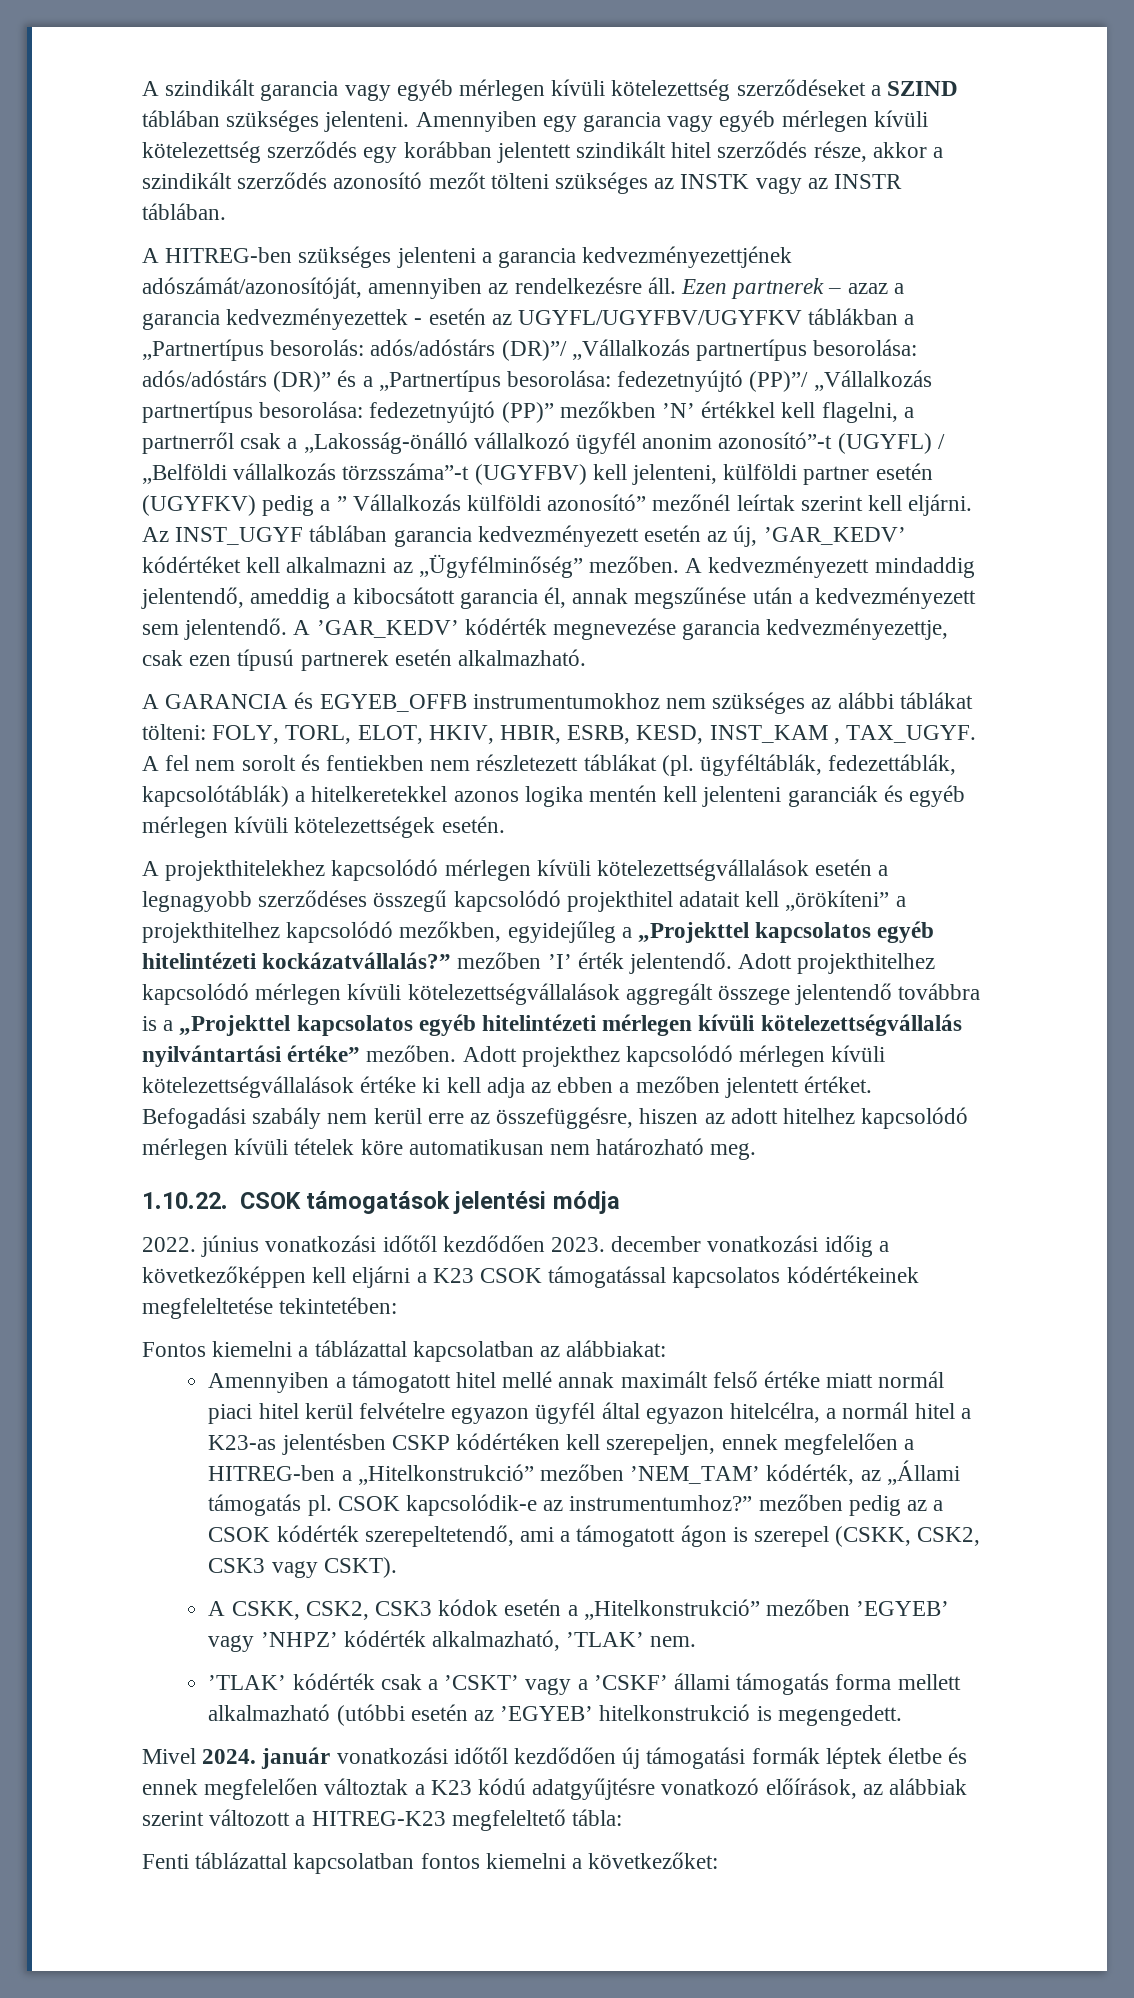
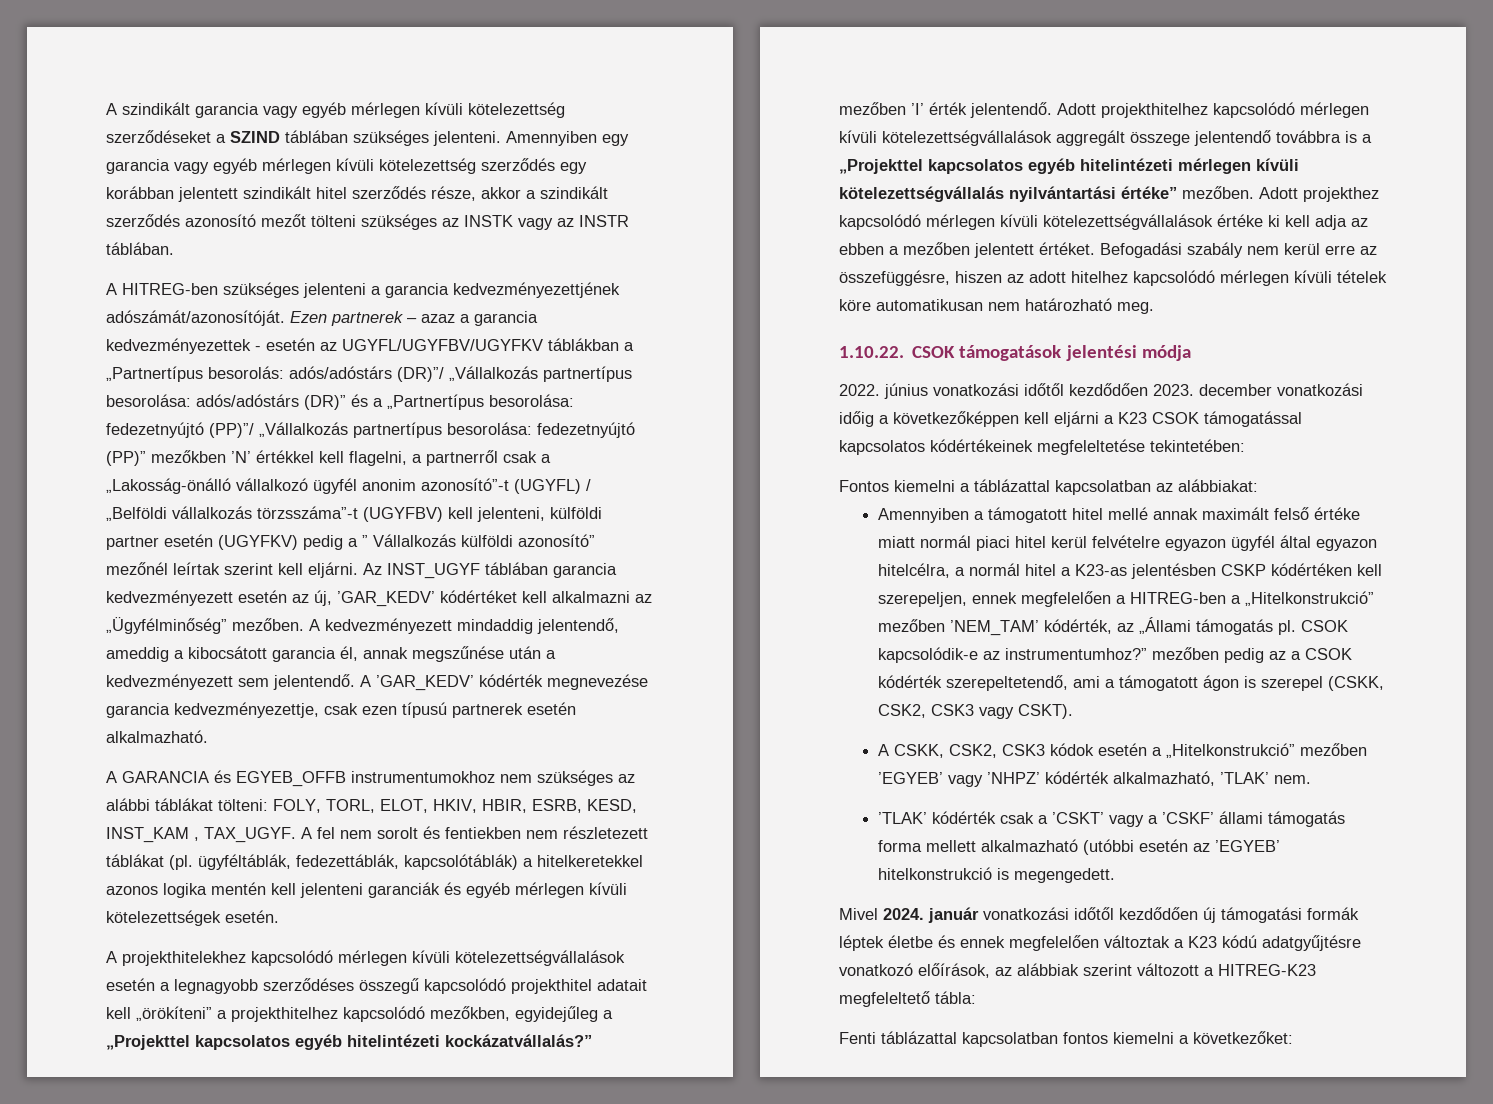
[142,277,676,299] adószámát/azonosítóját, amennyiben az rendelkezésre áll. -> [106,310,285,326] adószámát/azonosítóját.

